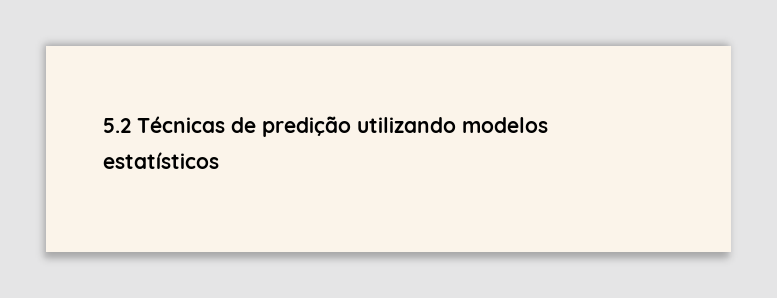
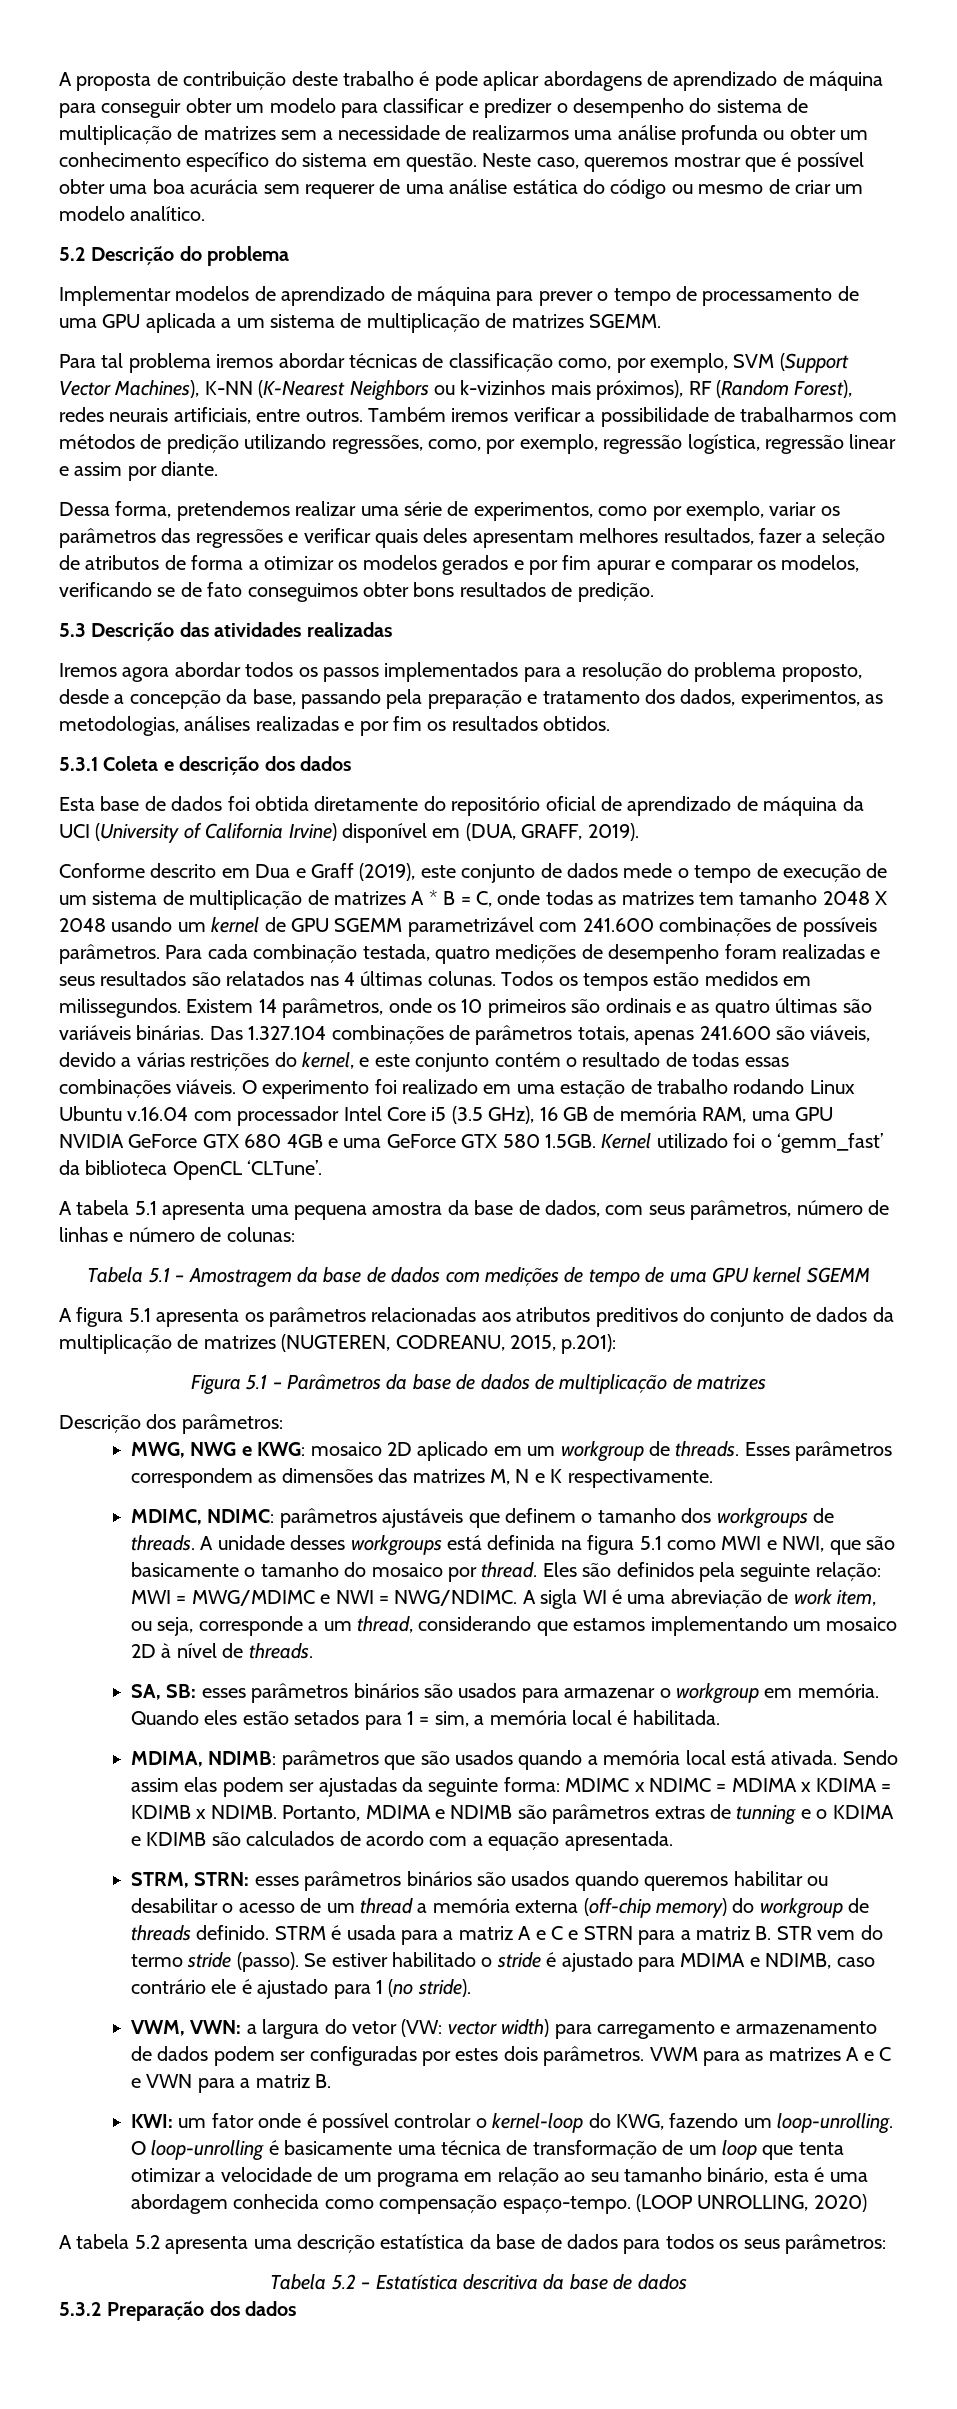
[103,116,548,137] [103,152,219,169] 5.2 Técnicas de predição utilizando modelos estatísticos -> [59,71,884,91] [59,98,809,118] [59,125,869,145] [59,152,864,172] [59,179,864,199] [59,206,206,221] [59,246,290,266] [59,286,859,306] [59,313,661,333] [59,353,849,373] [59,380,853,401] [59,407,897,427] [59,434,897,454] [59,461,219,481] [59,501,840,521] [59,528,885,548] [59,555,860,575] [59,582,654,602] [59,622,392,641] [59,662,862,682] [59,689,884,709] [59,716,611,736] [59,756,351,775] [59,796,864,816] [59,823,639,843] [59,863,888,883] [59,890,888,910] [59,917,877,937] [59,944,881,964] [59,971,812,991] [59,998,872,1018] [59,1025,871,1045] [59,1052,789,1072] [59,1079,855,1099] [59,1106,833,1126] [59,1133,883,1153] [59,1160,323,1180] [59,1200,889,1220] [59,1227,295,1242] [87,1267,870,1288] [59,1307,894,1327] [59,1334,617,1354] [190,1374,767,1395] [59,1414,283,1434] [131,1441,893,1462] [131,1468,713,1488] [131,1508,835,1529] [131,1535,896,1556] [131,1562,881,1582] [131,1589,877,1609] [131,1616,898,1636] [131,1643,313,1659] [131,1683,879,1704] [131,1710,720,1730] [131,1750,898,1770] [131,1777,892,1797] [131,1804,894,1825] [131,1831,673,1851] [131,1871,829,1891] [131,1898,870,1919] [131,1925,883,1945] [131,1952,875,1972] [131,1979,471,1999] [131,2019,877,2039] [131,2046,892,2066] [131,2074,332,2093] [131,2113,894,2134] [131,2140,844,2161] [131,2167,868,2187] [131,2194,867,2214] [59,2234,886,2254] [270,2274,687,2290] [59,2301,297,2321] A proposta de contribuição deste trabalho é pode aplicar abordagens de aprendizado de máquina para conseguir obter um modelo para classificar e predizer o desempenho do sistema de multiplicação de matrizes sem a necessidade de realizarmos uma análise profunda ou obter um conhecimento específico do sistema em questão. Neste caso, queremos mostrar que é possível obter uma boa acurácia sem requerer de uma análise estática do código ou mesmo de criar um modelo analítico. // 5.2 Descrição do problema // Implementar modelos de aprendizado de máquina para prever o tempo de processamento de uma GPU aplicada a um sistema de multiplicação de matrizes SGEMM. // Para tal problema iremos abordar técnicas de classificação como, por exemplo, SVM (Support Vector Machines), K-NN (K-Nearest Neighbors ou k-vizinhos mais próximos), RF (Random Forest), redes neurais artificiais, entre outros. Também iremos verificar a possibilidade de trabalharmos com métodos de predição utilizando regressões, como, por exemplo, regressão logística, regressão linear e assim por diante. // Dessa forma, pretendemos realizar uma série de experimentos, como por exemplo, variar os parâmetros das regressões e verificar quais deles apresentam melhores resultados, fazer a seleção de atributos de forma a otimizar os modelos gerados e por fim apurar e comparar os modelos, verificando se de fato conseguimos obter bons resultados de predição. // 5.3 Descrição das atividades realizadas // Iremos agora abordar todos os passos implementados para a resolução do problema proposto, desde a concepção da base, passando pela preparação e tratamento dos dados, experimentos, as metodologias, análises realizadas e por fim os resultados obtidos. // 5.3.1 Coleta e descrição dos dados // Esta base de dados foi obtida diretamente do repositório oficial de aprendizado de máquina da UCI (University of California Irvine) disponível em (DUA, GRAFF, 2019). // Conforme descrito em Dua e Graff (2019), este conjunto de dados mede o tempo de execução de um sistema de multiplicação de matrizes A * B = C, onde todas as matrizes tem tamanho 2048 X 2048 usando um kernel de GPU SGEMM parametrizável com 241.600 combinações de possíveis parâmetros. Para cada combinação testada, quatro medições de desempenho foram realizadas e seus resultados são relatados nas 4 últimas colunas. Todos os tempos estão medidos em milissegundos. Existem 14 parâmetros, onde os 10 primeiros são ordinais e as quatro últimas são variáveis binárias. Das 1.327.104 combinações de parâmetros totais, apenas 241.600 são viáveis, devido a várias restrições do kernel, e este conjunto contém o resultado de todas essas combinações viáveis. O experimento foi realizado em uma estação de trabalho rodando Linux Ubuntu v.16.04 com processador Intel Core i5 (3.5 GHz), 16 GB de memória RAM, uma GPU NVIDIA GeForce GTX 680 4GB e uma GeForce GTX 580 1.5GB. Kernel utilizado foi o ‘gemm_fast’ da biblioteca OpenCL ‘CLTune’. // A tabela 5.1 apresenta uma pequena amostra da base de dados, com seus parâmetros, número de linhas e número de colunas: // Tabela 5.1 – Amostragem da base de dados com medições de tempo de uma GPU kernel SGEMM // A figura 5.1 apresenta os parâmetros relacionadas aos atributos preditivos do conjunto de dados da multiplicação de matrizes (NUGTEREN, CODREANU, 2015, p.201): // Figura 5.1 – Parâmetros da base de dados de multiplicação de matrizes // Descrição dos parâmetros: // MWG, NWG e KWG: mosaico 2D aplicado em um workgroup de threads. Esses parâmetros correspondem as dimensões das matrizes M, N e K respectivamente. // MDIMC, NDIMC: parâmetros ajustáveis que definem o tamanho dos workgroups de threads. A unidade desses workgroups está definida na figura 5.1 como MWI e NWI, que são basicamente o tamanho do mosaico por thread. Eles são definidos pela seguinte relação: MWI = MWG/MDIMC e NWI = NWG/NDIMC. A sigla WI é uma abreviação de work item, ou seja, corresponde a um thread, considerando que estamos implementando um mosaico 2D à nível de threads. // SA, SB: esses parâmetros binários são usados para armazenar o workgroup em memória. Quando eles estão setados para 1 = sim, a memória local é habilitada. // MDIMA, NDIMB: parâmetros que são usados quando a memória local está ativada. Sendo assim elas podem ser ajustadas da seguinte forma: MDIMC x NDIMC = MDIMA x KDIMA = KDIMB x NDIMB. Portanto, MDIMA e NDIMB são parâmetros extras de tunning e o KDIMA e KDIMB são calculados de acordo com a equação apresentada. // STRM, STRN: esses parâmetros binários são usados quando queremos habilitar ou desabilitar o acesso de um thread a memória externa (off-chip memory) do workgroup de threads definido. STRM é usada para a matriz A e C e STRN para a matriz B. STR vem do termo stride (passo). Se estiver habilitado o stride é ajustado para MDIMA e NDIMB, caso contrário ele é ajustado para 1 (no stride). // VWM, VWN: a largura do vetor (VW: vector width) para carregamento e armazenamento de dados podem ser configuradas por estes dois parâmetros. VWM para as matrizes A e C e VWN para a matriz B. // KWI: um fator onde é possível controlar o kernel-loop do KWG, fazendo um loop-unrolling. O loop-unrolling é basicamente uma técnica de transformação de um loop que tenta otimizar a velocidade de um programa em relação ao seu tamanho binário, esta é uma abordagem conhecida como compensação espaço-tempo. (LOOP UNROLLING, 2020) // A tabela 5.2 apresenta uma descrição estatística da base de dados para todos os seus parâmetros: // Tabela 5.2 – Estatística descritiva da base de dados // 5.3.2 Preparação dos dados

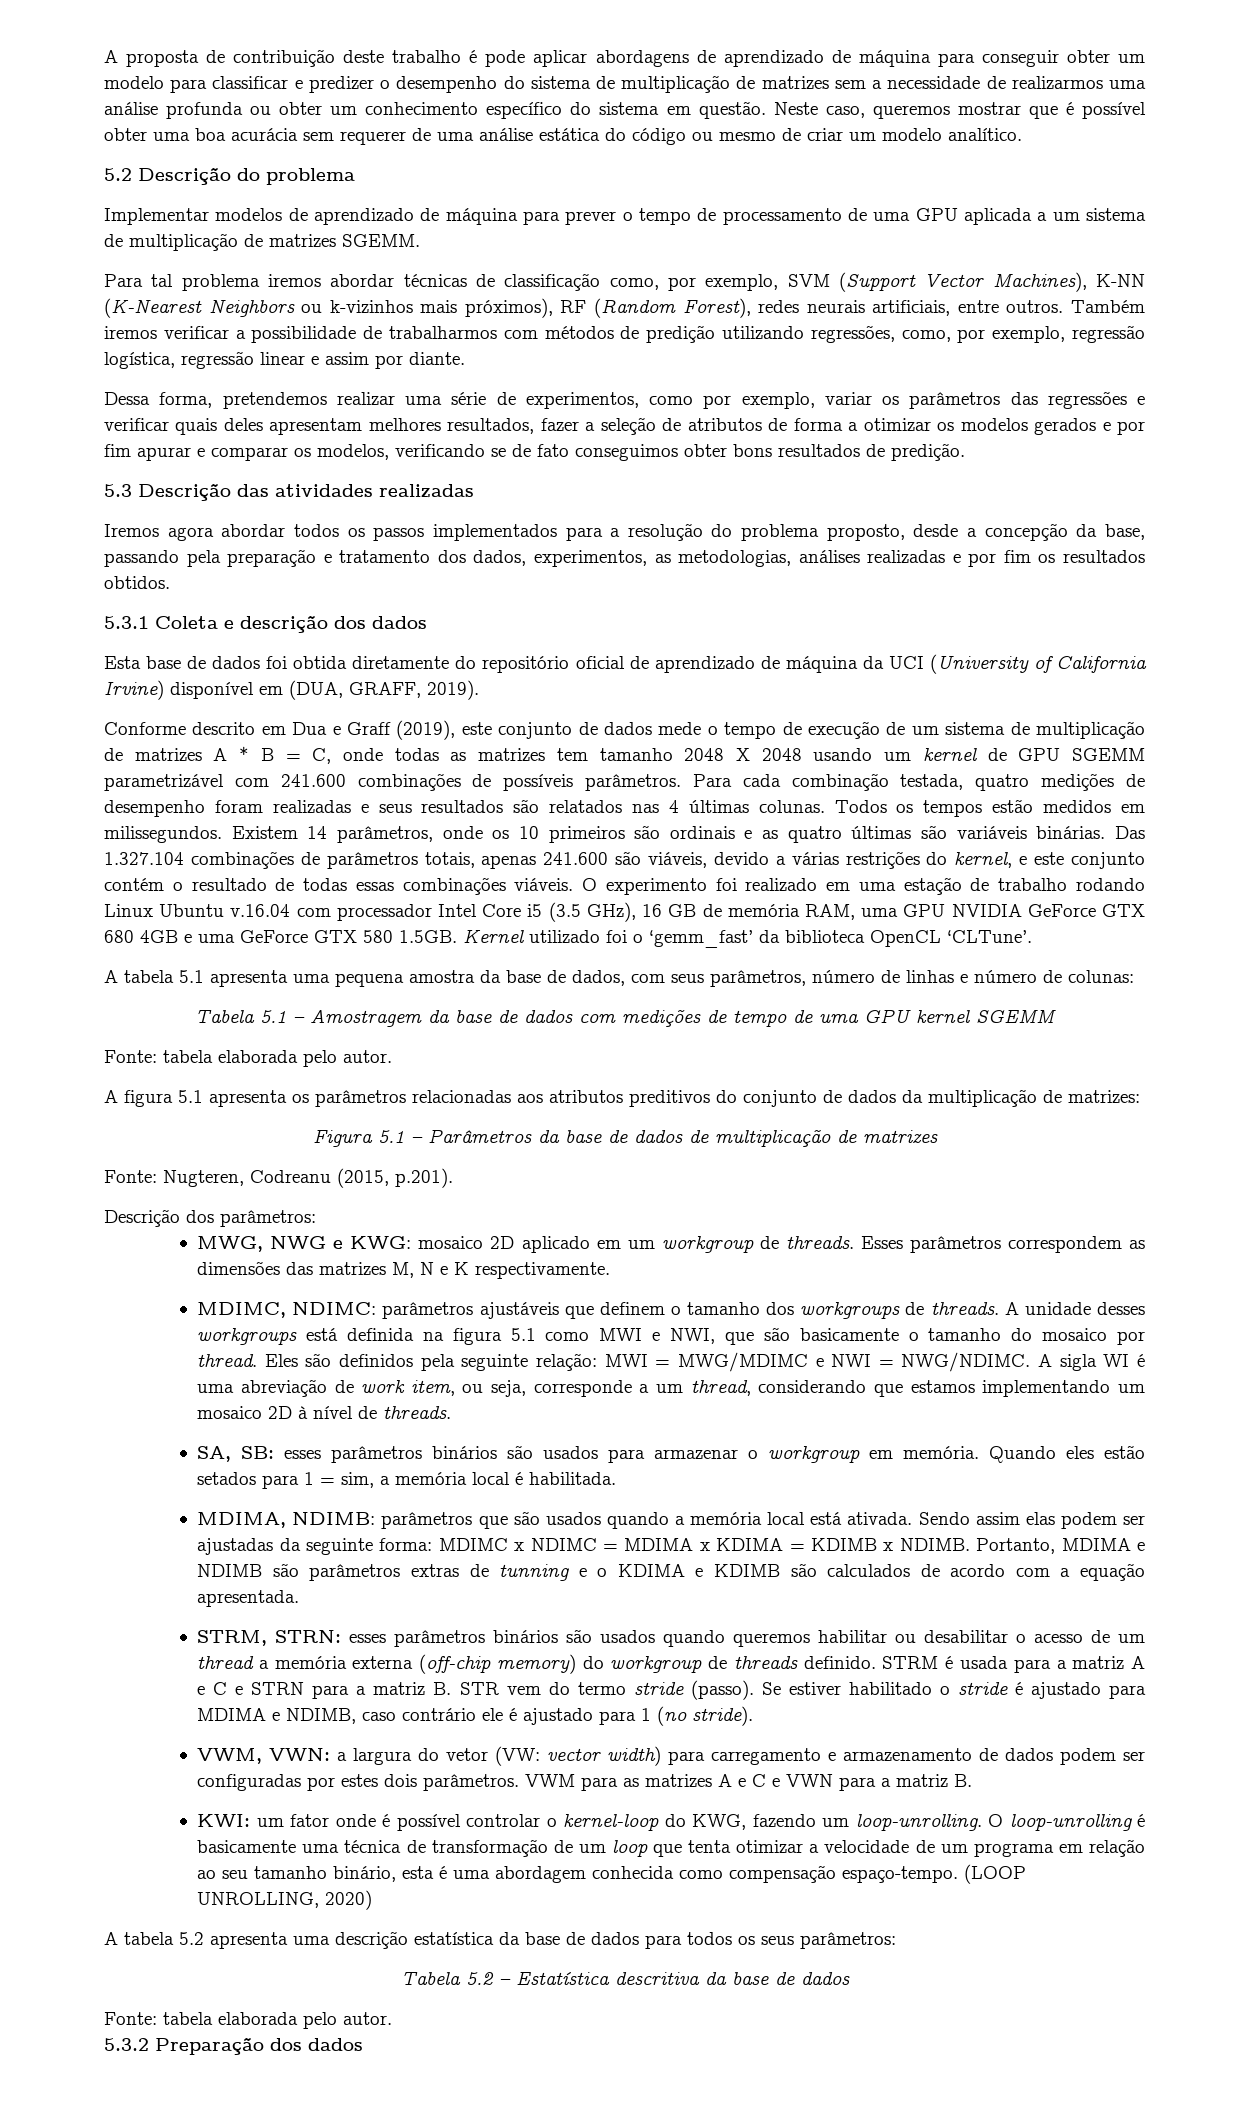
(870, 1275) none -> [104,1050,392,1067] // Fonte: tabela elaborada pelo autor.
[203,1334,617,1354] matrizes (NUGTEREN, CODREANU, 2015, p.201): -> [1068,1090,1140,1103] matrizes:
(767, 1382) none -> [104,1168,453,1188] // Fonte: Nugteren, Codreanu (2015, p.201).
(687, 2282) none -> [104,2012,392,2029] // Fonte: tabela elaborada pelo autor.

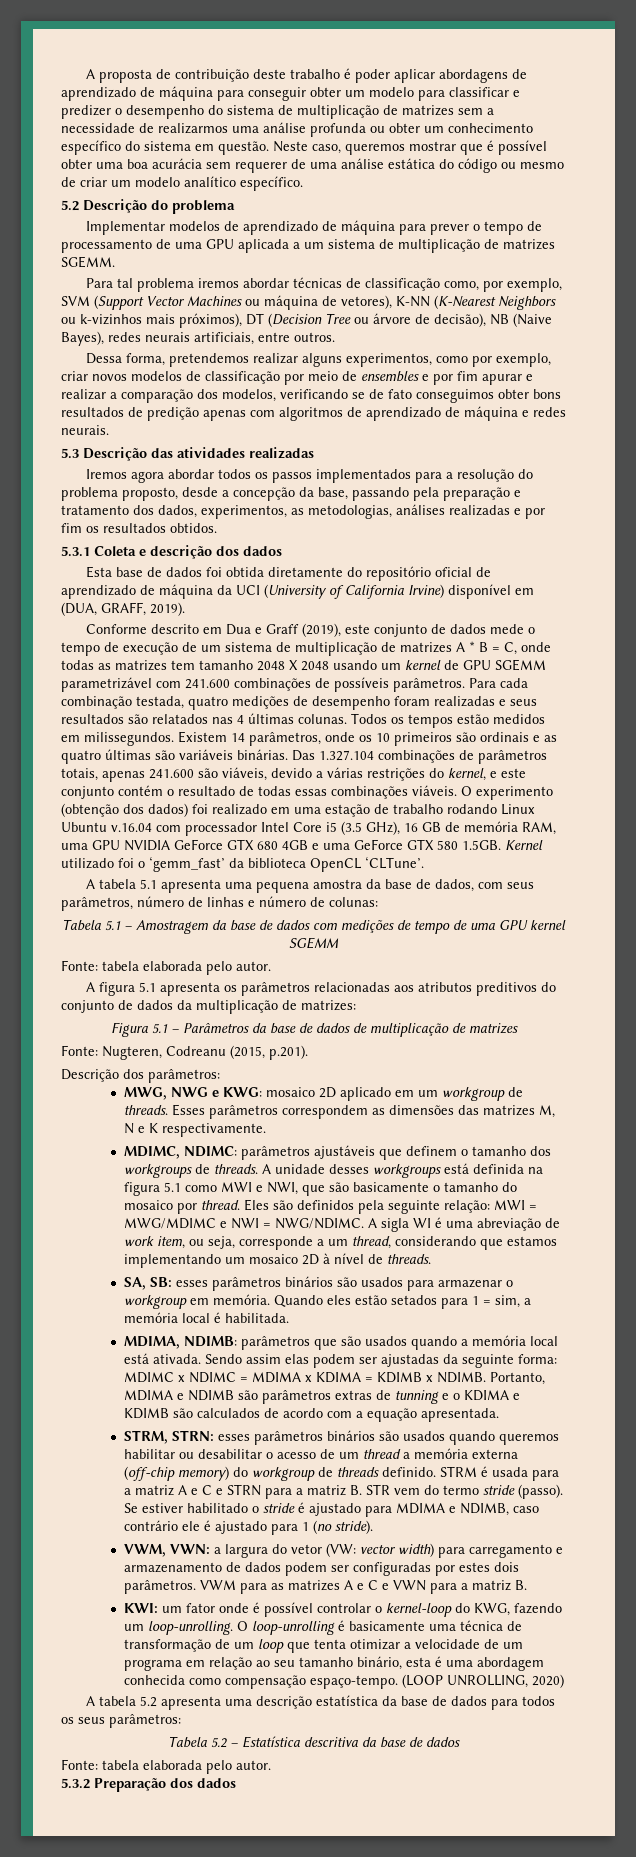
[485,50,526,67] pode -> [354,69,390,83] poder
[948,128,1022,141] analítico. -> [184,176,303,191] analítico específico.
[992,272,1087,292] Machines), -> [187,295,392,310] Machines ou máquina de vetores),
[560,298,751,318] RF (Random Forest), -> [246,313,552,327] [61,331,104,346] DT (Decision Tree ou árvore de decisão), NB (Naive Bayes),
[1071,300,1145,313] [104,325,1145,343] [104,351,465,369] Também iremos verificar a possibilidade de trabalharmos com métodos de predição utilizando regressões, como, por exemplo, regressão logística, regressão linear e assim por diante. -> (335, 337) none
[405,392,516,405] uma série de -> [301,353,342,367] alguns
[824,391,1145,409] [104,417,1097,435] variar os parâmetros das regressões e verificar quais deles apresentam melhores resultados, fazer a seleção de atributos de forma a otimizar os modelos gerados -> [61,371,419,385] criar novos modelos de classificação por meio de ensembles
[211,447,311,461] comparar os -> [61,389,218,403] realizar a comparação dos
[891,443,965,461] predição. -> [147,406,566,421] [61,425,109,435] predição apenas com algoritmos de aprendizado de máquina e redes neurais.
(707, 886) none -> [61,803,188,817] (obtenção dos dados)

